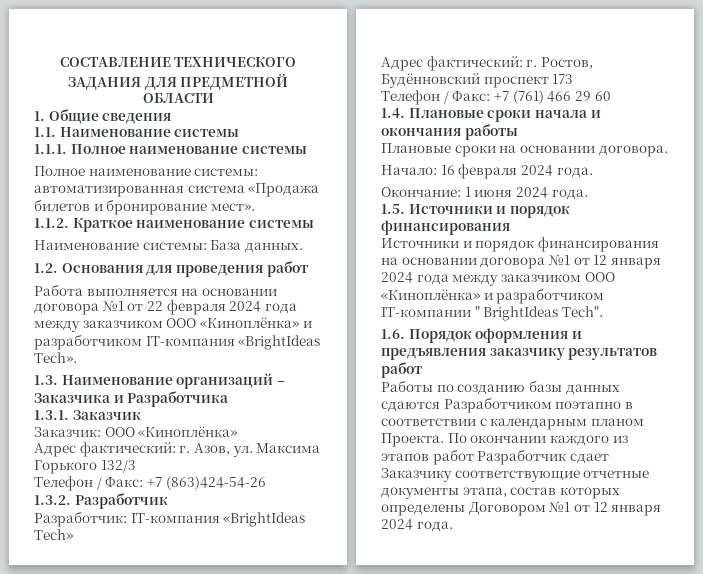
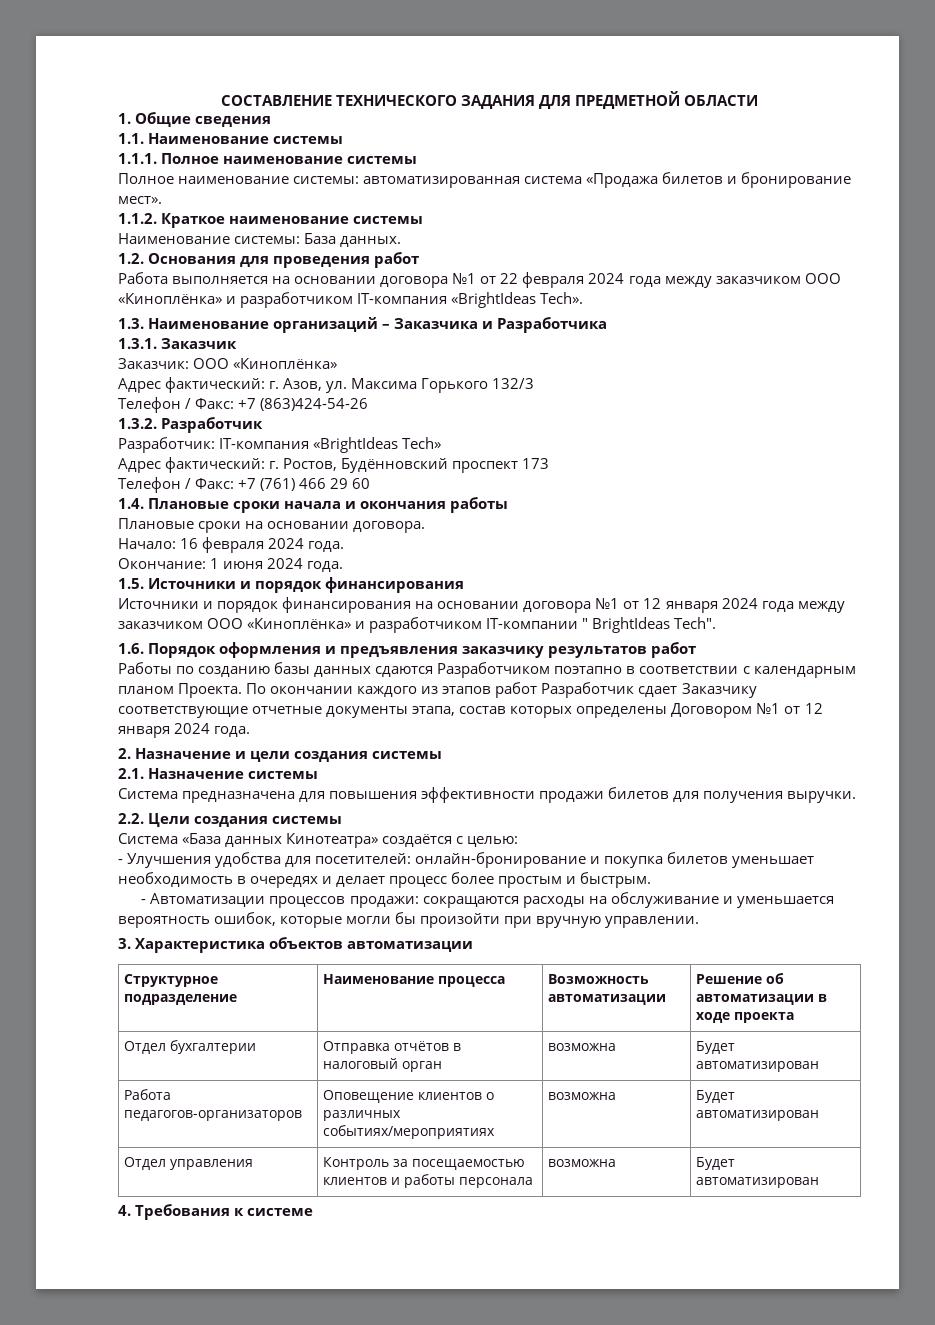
(453, 526) none -> [118,748,443,762] [118,768,319,779] [118,787,857,803] [118,813,343,827] [118,833,519,848] [118,852,815,868] [118,872,652,888] [141,892,834,908] [118,912,700,928] [118,937,474,953] [124,974,219,987] [124,994,238,1005] [323,974,506,987] [548,974,650,984] [548,994,667,1005] [696,973,785,984] [696,994,828,1005] [696,1012,795,1023] [124,1040,257,1054] [323,1041,462,1054] [323,1058,443,1072] [548,1043,617,1051] [696,1041,736,1054] [696,1061,820,1072] [124,1089,172,1100] [124,1110,303,1121] [323,1090,495,1103] [323,1110,402,1121] [323,1125,496,1139] [548,1092,617,1100] [696,1090,736,1103] [696,1110,820,1121] [124,1157,254,1170] [323,1157,526,1170] [323,1174,534,1188] [548,1159,617,1167] [696,1157,736,1170] [696,1177,820,1188] [118,1204,314,1220] // 2. Назначение и цели создания системы // 2.1. Назначение системы // Система предназначена для повышения эффективности продажи билетов для получения выручки. // 2.2. Цели создания системы // Система «База данных Кинотеатра» создаётся с целью: // - Улучшения удобства для посетителей: онлайн-бронирование и покупка билетов уменьшает необходимость в очередях и делает процесс более простым и быстрым. // - Автоматизации процессов продажи: сокращаются расходы на обслуживание и уменьшается вероятность ошибок, которые могли бы произойти при вручную управлении. // 3. Характеристика объектов автоматизации // Структурное подразделение | Наименование процесса | Возможность автоматизации | Решение об автоматизации в ходе проекта // Отдел бухгалтерии | Отправка отчётов в налоговый орган | возможна | Будет автоматизирован // Работа педагогов-организаторов | Оповещение клиентов о различных событиях/мероприятиях | возможна | Будет автоматизирован // Отдел управления | Контроль за посещаемостью клиентов и работы персонала | возможна | Будет автоматизирован // 4. Требования к системе

